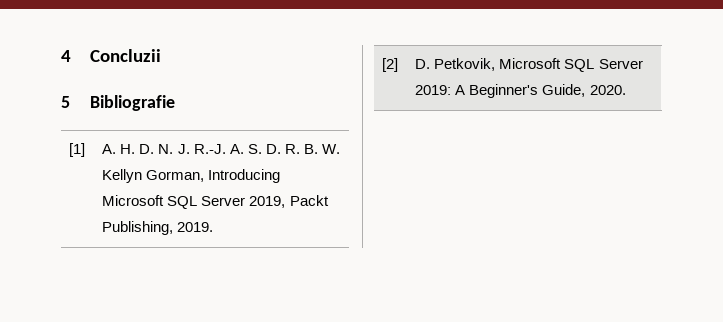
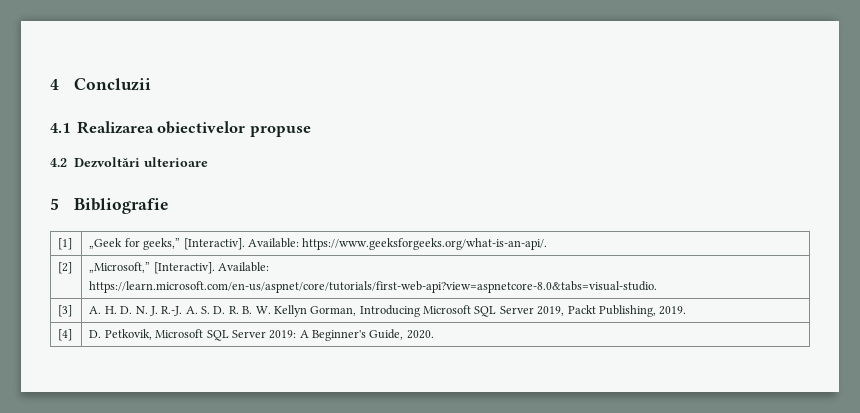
[61,95,176,111] [69,143,86,157] 5 Bibliografie // [1] -> [50,121,311,137] [50,157,209,168] [50,198,170,214] [58,238,73,250] [89,238,548,250] [58,262,73,274] [89,262,270,274] [89,281,658,293] [58,305,73,317] 4.1 Realizarea obiectivelor propuse // 4.2 Dezvoltări ulterioare // 5 Bibliografie // [1] | „Geek for geeks,” [Interactiv]. Available: https://www.geeksforgeeks.org/what-is-an-api/. // [2] | „Microsoft,” [Interactiv]. Available: https://learn.microsoft.com/en-us/aspnet/core/tutorials/first-web-api?view=aspnetcore-8.0&tabs=visual-studio. // [3]
[382,58,399,72] [2] -> [58,329,73,341] [4]

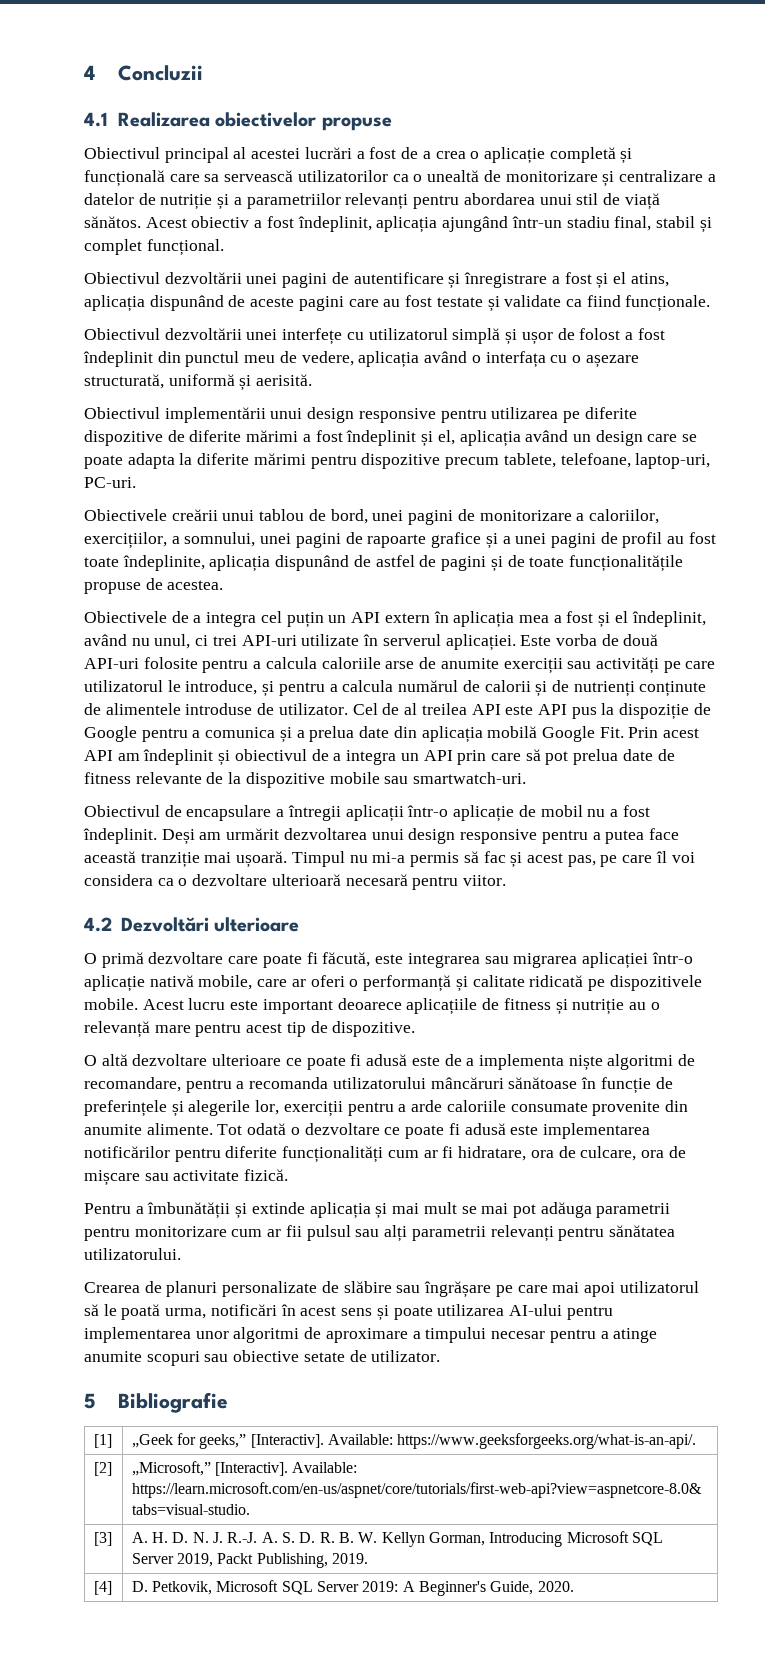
[50,157,209,168] 4.2 Dezvoltări ulterioare -> [84,147,633,164] [84,170,716,187] [84,193,660,210] [84,216,712,233] [84,239,224,256] [84,272,669,289] [84,295,711,312] [84,328,665,345] [83,351,639,368] [84,374,313,391] [84,407,637,423] [84,430,698,447] [84,453,711,469] [84,477,136,488] [84,509,659,525] [84,532,716,549] [84,555,683,572] [84,578,224,594] [84,611,706,628] [84,634,659,651] [84,657,716,674] [84,680,707,697] [84,703,711,720] [84,726,700,743] [84,749,675,766] [84,772,527,788] [84,805,650,822] [83,828,679,845] [84,851,695,868] [84,874,507,890] [84,917,300,932] [84,952,693,969] [84,975,702,992] [84,998,660,1015] [84,1021,416,1038] [84,1054,696,1071] [84,1077,673,1094] [84,1100,688,1117] [84,1123,650,1139] [84,1146,686,1163] [84,1169,289,1186] [84,1202,671,1219] [84,1225,675,1242] [84,1248,181,1260] [84,1281,699,1298] [84,1304,613,1321] [84,1327,658,1343] [84,1350,441,1366] Obiectivul principal al acestei lucrări a fost de a crea o aplicație completă și funcțională care sa servească utilizatorilor ca o unealtă de monitorizare și centralizare a datelor de nutriție și a parametriilor relevanți pentru abordarea unui stil de viață sănătos. Acest obiectiv a fost îndeplinit, aplicația ajungând într-un stadiu final, stabil și complet funcțional. // Obiectivul dezvoltării unei pagini de autentificare și înregistrare a fost și el atins, aplicația dispunând de aceste pagini care au fost testate și validate ca fiind funcționale. // Obiectivul dezvoltării unei interfețe cu utilizatorul simplă și ușor de folost a fost îndeplinit din punctul meu de vedere, aplicația având o interfața cu o așezare structurată, uniformă și aerisită. // Obiectivul implementării unui design responsive pentru utilizarea pe diferite dispozitive de diferite mărimi a fost îndeplinit și el, aplicația având un design care se poate adapta la diferite mărimi pentru dispozitive precum tablete, telefoane, laptop-uri, PC-uri. // Obiectivele creării unui tablou de bord, unei pagini de monitorizare a caloriilor, exercițiilor, a somnului, unei pagini de rapoarte grafice și a unei pagini de profil au fost toate îndeplinite, aplicația dispunând de astfel de pagini și de toate funcționalitățile propuse de acestea. // Obiectivele de a integra cel puțin un API extern în aplicația mea a fost și el îndeplinit, având nu unul, ci trei API-uri utilizate în serverul aplicației. Este vorba de două API-uri folosite pentru a calcula caloriile arse de anumite exerciții sau activități pe care utilizatorul le introduce, și pentru a calcula numărul de calorii și de nutrienți conținute de alimentele introduse de utilizator. Cel de al treilea API este API pus la dispoziție de Google pentru a comunica și a prelua date din aplicația mobilă Google Fit. Prin acest API am îndeplinit și obiectivul de a integra un API prin care să pot prelua date de fitness relevante de la dispozitive mobile sau smartwatch-uri. // Obiectivul de encapsulare a întregii aplicații într-o aplicație de mobil nu a fost îndeplinit. Deși am urmărit dezvoltarea unui design responsive pentru a putea face această tranziție mai ușoară. Timpul nu mi-a permis să fac și acest pas, pe care îl voi considera ca o dezvoltare ulterioară necesară pentru viitor. // 4.2 Dezvoltări ulterioare // O primă dezvoltare care poate fi făcută, este integrarea sau migrarea aplicației într-o aplicație nativă mobile, care ar oferi o performanță și calitate ridicată pe dispozitivele mobile. Acest lucru este important deoarece aplicațiile de fitness și nutriție au o relevanță mare pentru acest tip de dispozitive. // O altă dezvoltare ulterioare ce poate fi adusă este de a implementa niște algoritmi de recomandare, pentru a recomanda utilizatorului mâncăruri sănătoase în funcție de preferințele și alegerile lor, exerciții pentru a arde caloriile consumate provenite din anumite alimente. Tot odată o dezvoltare ce poate fi adusă este implementarea notificărilor pentru diferite funcționalități cum ar fi hidratare, ora de culcare, ora de mișcare sau activitate fizică. // Pentru a îmbunătății și extinde aplicația și mai mult se mai pot adăuga parametrii pentru monitorizare cum ar fii pulsul sau alți parametrii relevanți pentru sănătatea utilizatorului. // Crearea de planuri personalizate de slăbire sau îngrășare pe care mai apoi utilizatorul să le poată urma, notificări în acest sens și poate utilizarea AI-ului pentru implementarea unor algoritmi de aproximare a timpului necesar pentru a atinge anumite scopuri sau obiective setate de utilizator.

